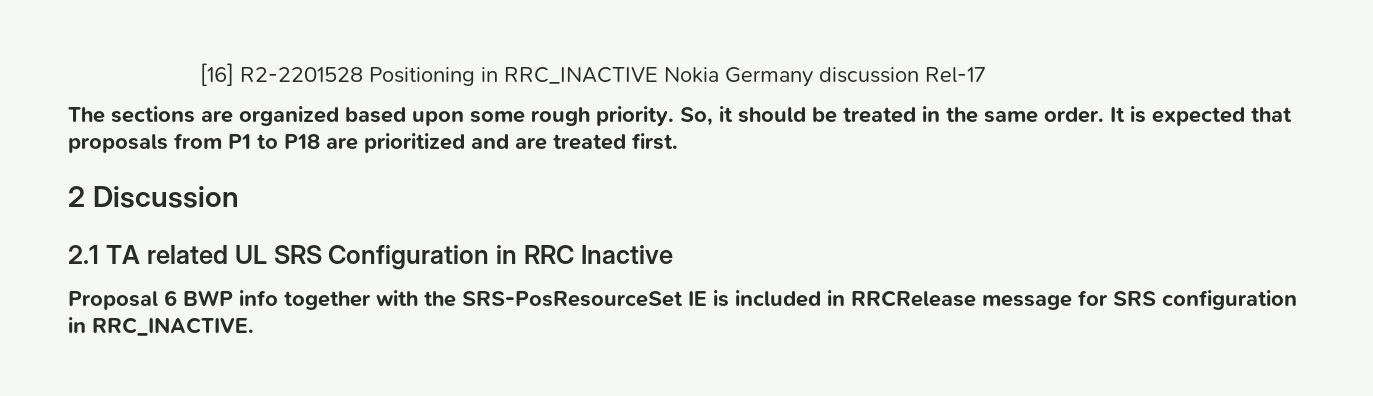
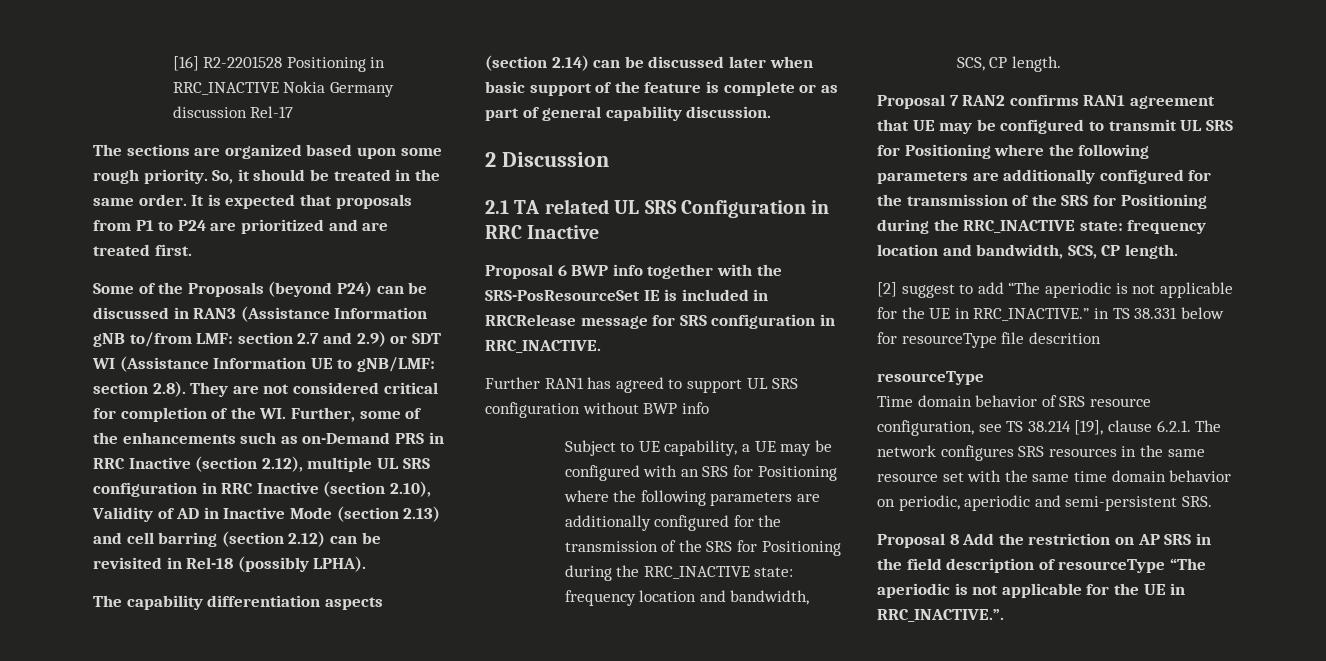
[284,134,320,149] P18 -> [177,220,206,231] P24
(678, 141) none -> [93,281,428,297] [93,306,428,322] [93,331,441,347] [92,356,435,372] [93,381,438,397] [93,407,423,422] [93,432,444,444] [93,456,430,472] [93,481,431,497] [92,506,441,522] [93,531,381,547] [93,556,367,572] [93,595,383,610] [485,55,813,71] [485,81,838,96] [485,106,772,121] // Some of the Proposals (beyond P24) can be discussed in RAN3 (Assistance Information gNB to/from LMF: section 2.7 and 2.9) or SDT WI (Assistance Information UE to gNB/LMF: section 2.8). They are not considered critical for completion of the WI. Further, some of the enhancements such as on-Demand PRS in RRC Inactive (section 2.12), multiple UL SRS configuration in RRC Inactive (section 2.10), Validity of AD in Inactive Mode (section 2.13) and cell barring (section 2.12) can be revisited in Rel-18 (possibly LPHA). // The capability differentiation aspects (section 2.14) can be discussed later when basic support of the feature is complete or as part of general capability discussion.
(254, 326) none -> [485,377,799,393] [485,402,709,418] [564,440,832,456] [564,465,837,481] [563,490,821,506] [564,515,782,531] [564,540,841,556] [564,565,794,581] [564,590,810,606] [956,56,1061,72] [877,94,1215,109] [877,119,1233,134] [877,144,1150,159] [877,169,1212,184] [877,194,1207,209] [877,219,1207,234] [877,244,1178,259] [877,282,1233,298] [877,307,1224,321] [877,332,1101,348] [877,371,984,385] [877,395,1151,407] [877,420,1222,436] [877,445,1205,461] [877,470,1232,482] [877,495,1212,511] [877,533,1211,548] [877,558,1206,573] [877,583,1186,598] [877,609,1004,622] // Further RAN1 has agreed to support UL SRS configuration without BWP info // Subject to UE capability, a UE may be configured with an SRS for Positioning where the following parameters are additionally configured for the transmission of the SRS for Positioning during the RRC_INACTIVE state: frequency location and bandwidth, SCS, CP length. // Proposal 7 RAN2 confirms RAN1 agreement that UE may be configured to transmit UL SRS for Positioning where the following parameters are additionally configured for the transmission of the SRS for Positioning during the RRC_INACTIVE state: frequency location and bandwidth, SCS, CP length. // [2] suggest to add “The aperiodic is not applicable for the UE in RRC_INACTIVE.” in TS 38.331 below for resourceType file descrition // resourceType // Time domain behavior of SRS resource configuration, see TS 38.214 [19], clause 6.2.1. The network configures SRS resources in the same resource set with the same time domain behavior on periodic, aperiodic and semi-persistent SRS. // Proposal 8 Add the restriction on AP SRS in the field description of resourceType “The aperiodic is not applicable for the UE in RRC_INACTIVE.”.

